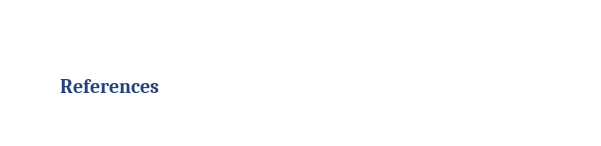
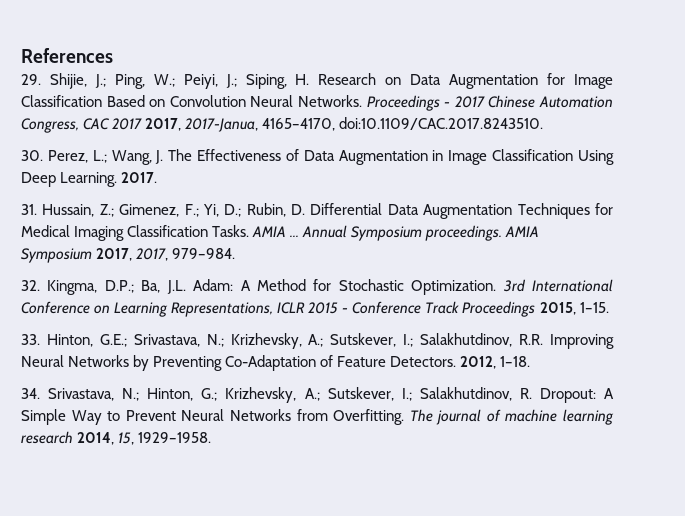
(159, 86) none -> [21,73,614,89] [21,95,614,111] [21,117,544,133] [21,149,615,165] [21,172,158,187] [21,203,614,219] [21,225,540,241] [21,248,236,263] [21,279,613,295] [21,301,609,317] [21,333,615,349] [21,355,531,371] [21,387,614,403] [21,409,614,425] [21,431,212,445] // 29. Shijie, J.; Ping, W.; Peiyi, J.; Siping, H. Research on Data Augmentation for Image Classification Based on Convolution Neural Networks. Proceedings - 2017 Chinese Automation Congress, CAC 2017 2017, 2017-Janua, 4165–4170, doi:10.1109/CAC.2017.8243510. // 30. Perez, L.; Wang, J. The Effectiveness of Data Augmentation in Image Classification Using Deep Learning. 2017. // 31. Hussain, Z.; Gimenez, F.; Yi, D.; Rubin, D. Differential Data Augmentation Techniques for Medical Imaging Classification Tasks. AMIA ... Annual Symposium proceedings. AMIA Symposium 2017, 2017, 979–984. // 32. Kingma, D.P.; Ba, J.L. Adam: A Method for Stochastic Optimization. 3rd International Conference on Learning Representations, ICLR 2015 - Conference Track Proceedings 2015, 1–15. // 33. Hinton, G.E.; Srivastava, N.; Krizhevsky, A.; Sutskever, I.; Salakhutdinov, R.R. Improving Neural Networks by Preventing Co-Adaptation of Feature Detectors. 2012, 1–18. // 34. Srivastava, N.; Hinton, G.; Krizhevsky, A.; Sutskever, I.; Salakhutdinov, R. Dropout: A Simple Way to Prevent Neural Networks from Overfitting. The journal of machine learning research 2014, 15, 1929–1958.

